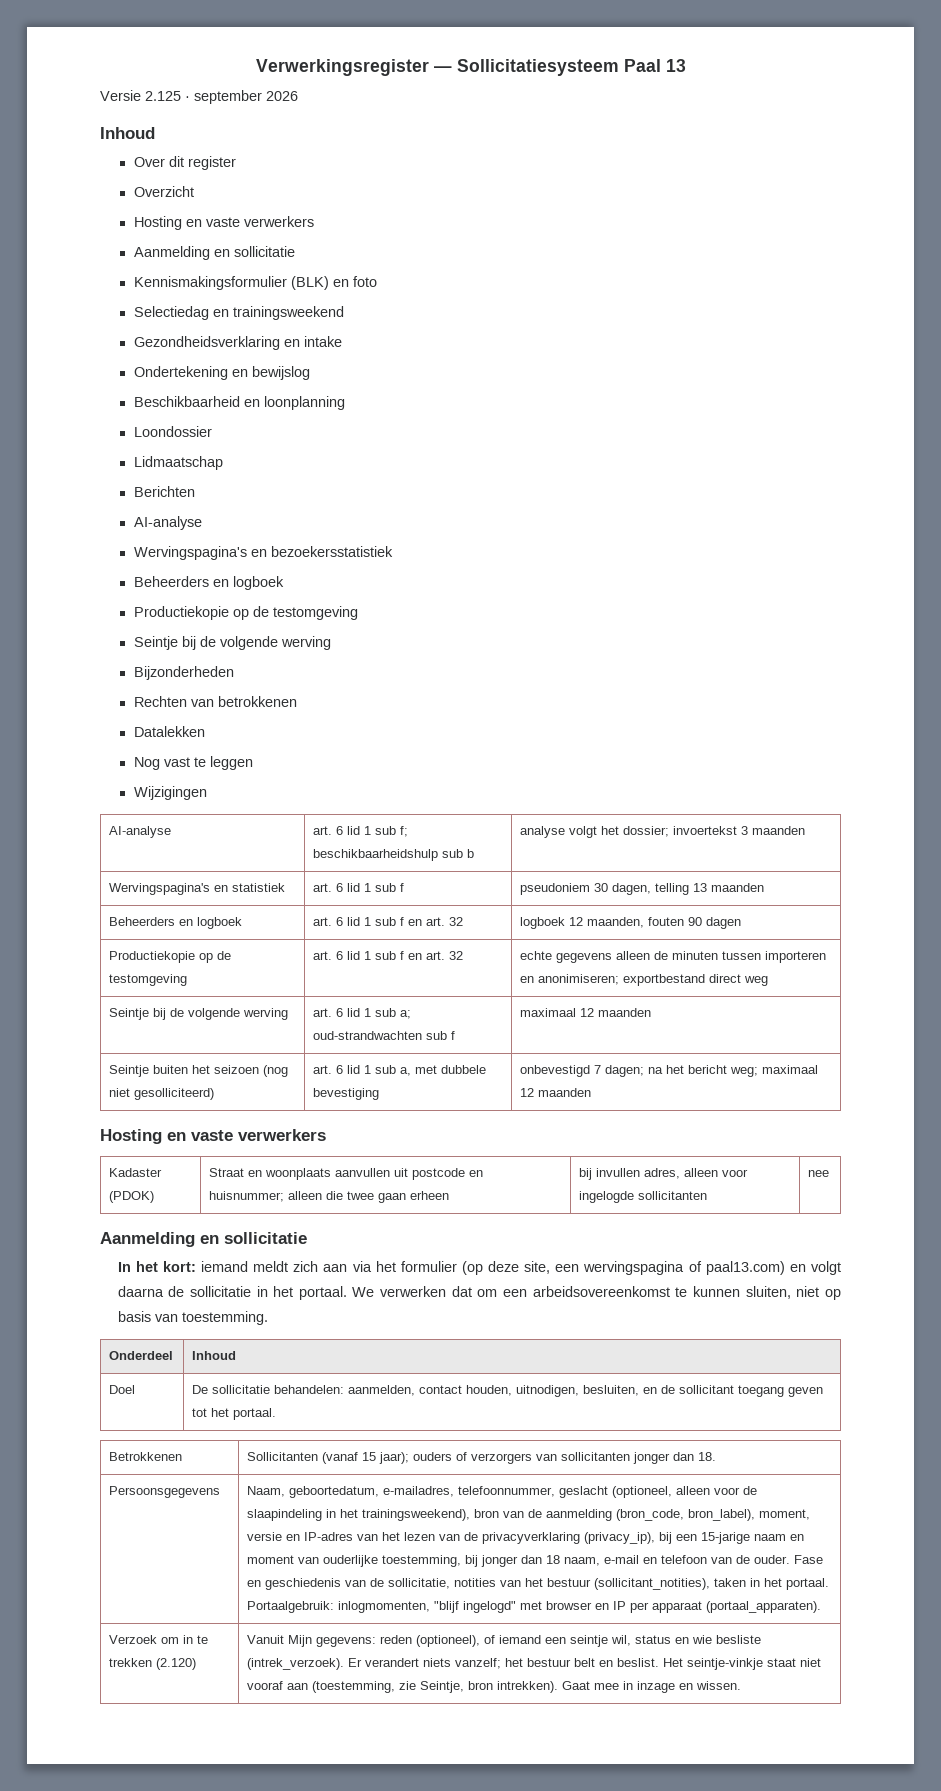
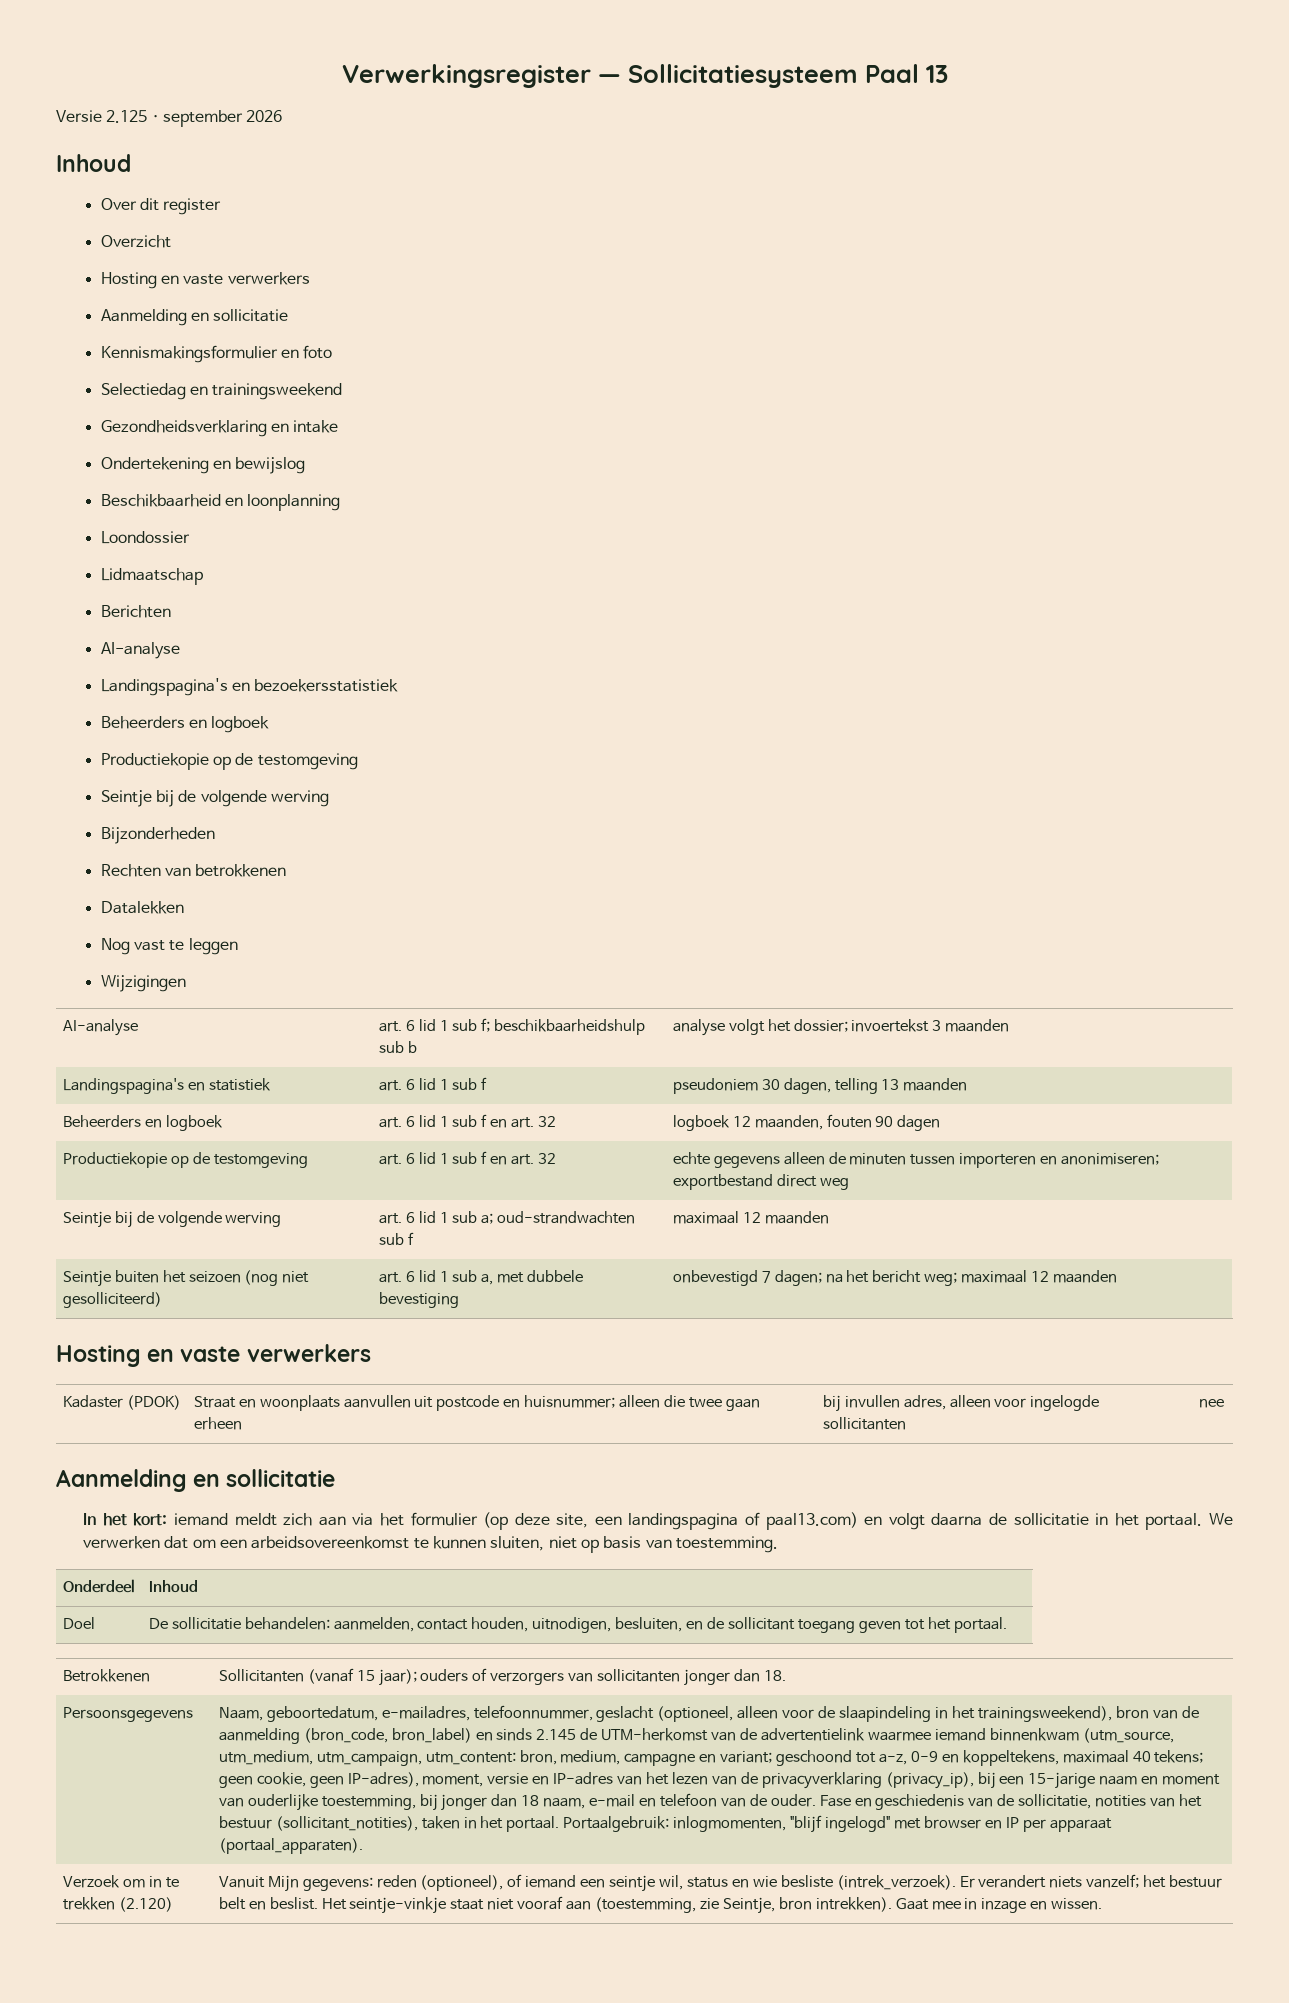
[290,276,329,290] (BLK) -> (278, 354) none
[133,546,247,560] Wervingspagina's -> [100,678,228,696] Landingspagina's
[109,883,211,895] Wervingspagina's -> [62,1078,184,1094] Landingspagina's
[583,1261,685,1275] wervingspagina -> [628,1513,739,1530] landingspagina
[688,1509,756,1521] bron_label), -> [391,1728,1174,1743] [218,1750,1204,1766] [218,1772,419,1788] bron_label) en sinds 2.145 de UTM-herkomst van de advertentielink waarmee iemand binnenkwam (utm_source, utm_medium, utm_campaign, utm_content: bron, medium, campagne en variant; geschoond tot a-z, 0-9 en koppeltekens, maximaal 40 tekens; geen cookie, geen IP-adres),

